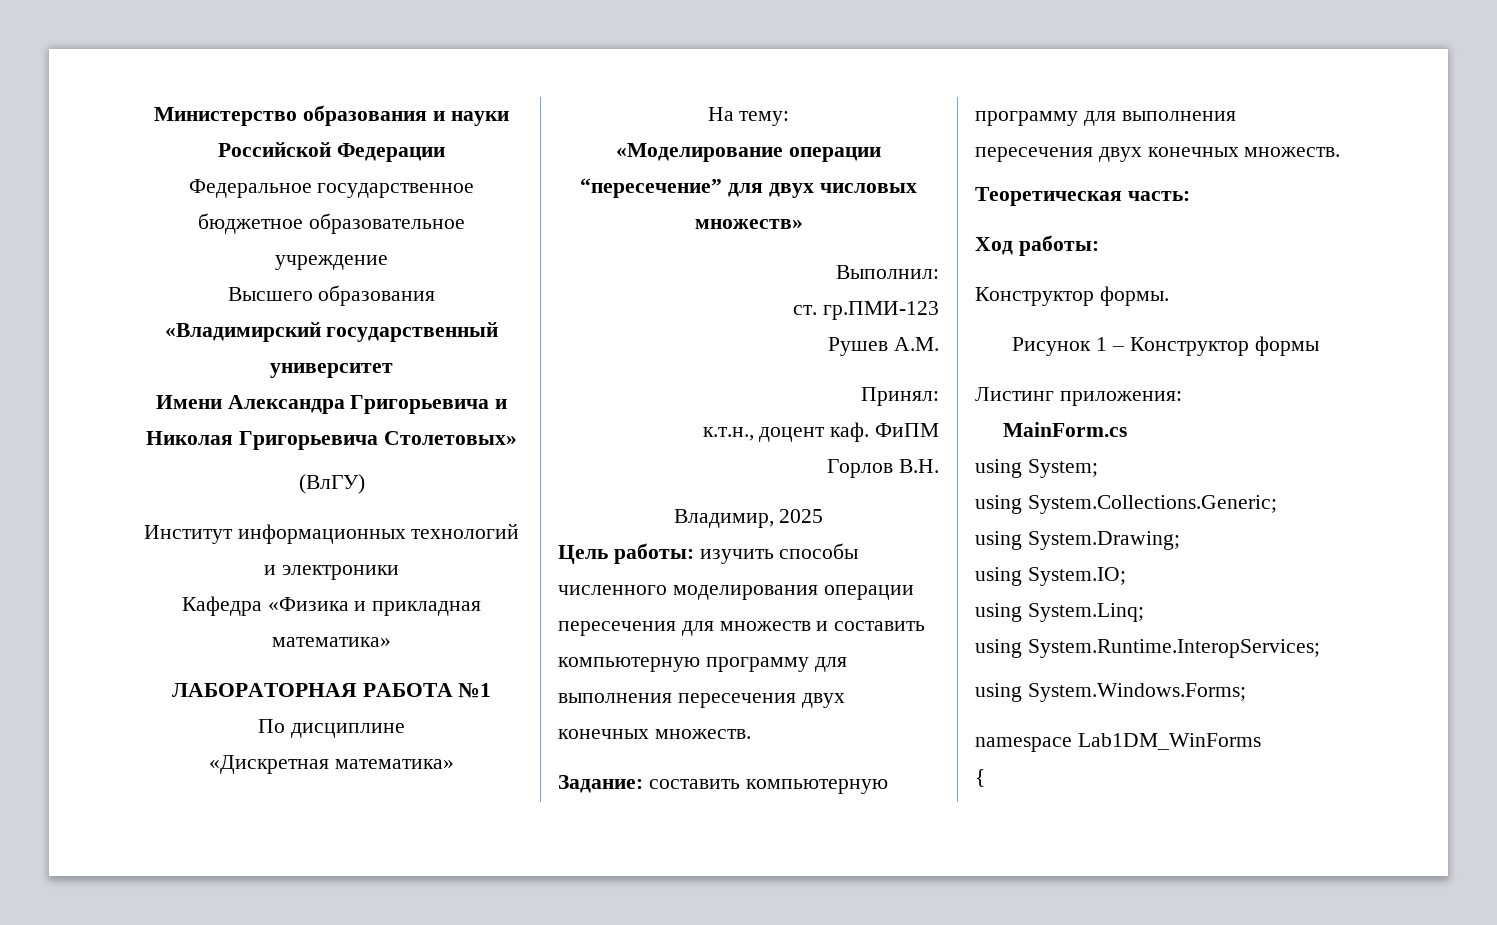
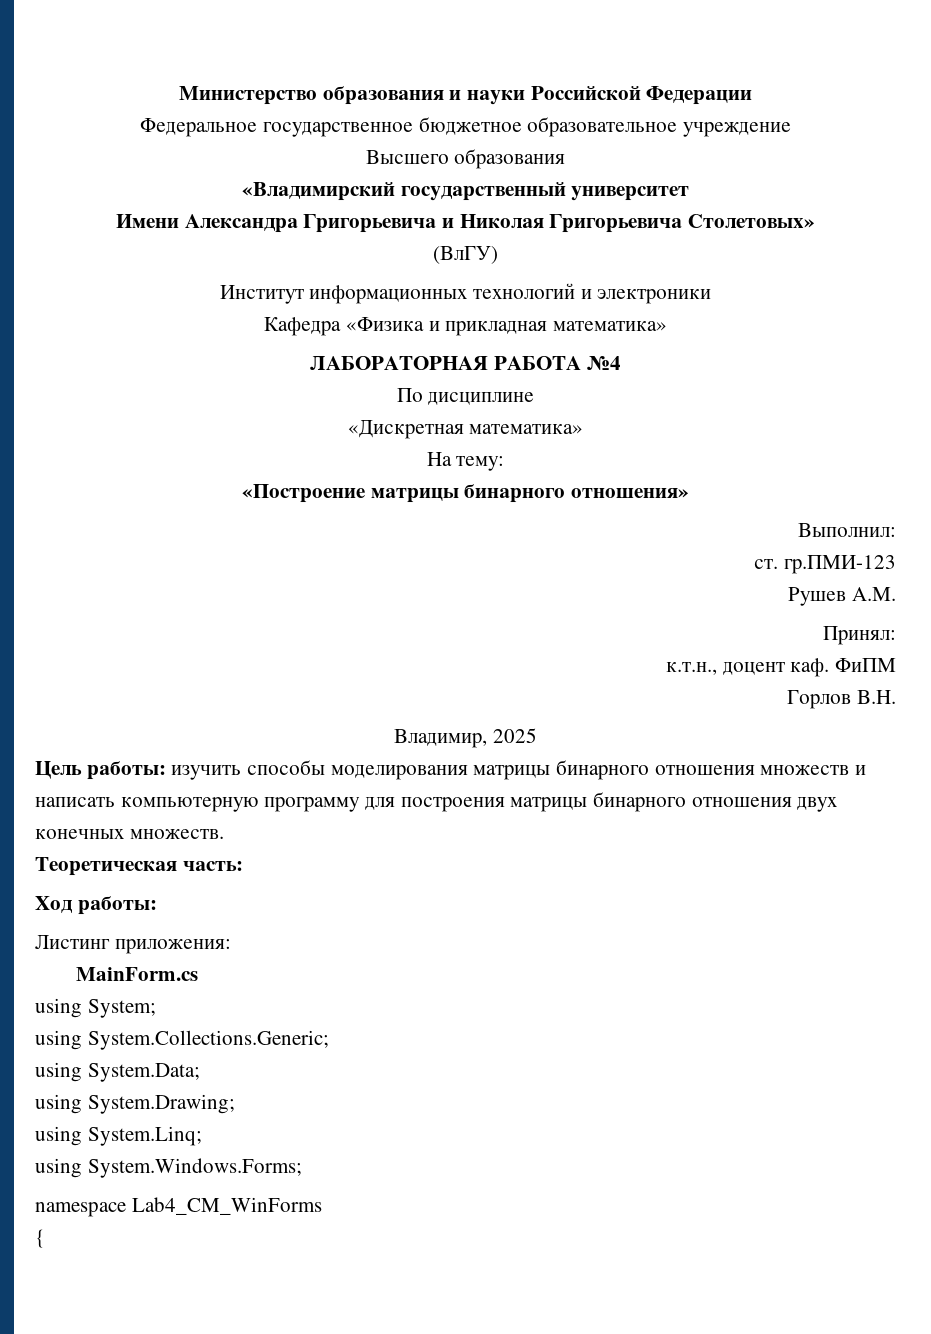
[458,683,492,698] №1 -> [586,356,621,370] №4
[616,143,881,162] [580,178,917,198] [694,219,803,229] «Моделирование операции “пересечение” для двух числовых множеств» -> [241,484,690,503] «Построение матрицы бинарного отношения»
[558,585,914,600] [558,621,714,636] численного моделирования операции пересечения для -> [330,760,755,780] моделирования матрицы бинарного отношения
[834,621,926,631] [558,657,847,672] [558,693,845,708] [558,729,751,739] [558,775,888,794] [975,111,1236,126] [975,147,1093,162] составить компьютерную программу для выполнения пересечения двух конечных множеств. // Задание: составить компьютерную программу для выполнения пересечения -> [35,792,792,812] написать компьютерную программу для построения матрицы бинарного отношения
[975,286,1169,306] [1012,336,1319,356] // Конструктор формы. // Рисунок 1 – Конструктор формы -> (157, 905) none
[1027,531,1180,550] [975,567,1126,586] System.Drawing; // using System.IO; -> [87,1063,200,1082] [35,1094,235,1114] System.Data; // using System.Drawing;
[975,639,1320,658] // using System.Runtime.InteropServices; -> (202, 1136) none
[1077,733,1261,750] Lab1DM_WinForms -> [131,1197,322,1215] Lab4_CM_WinForms

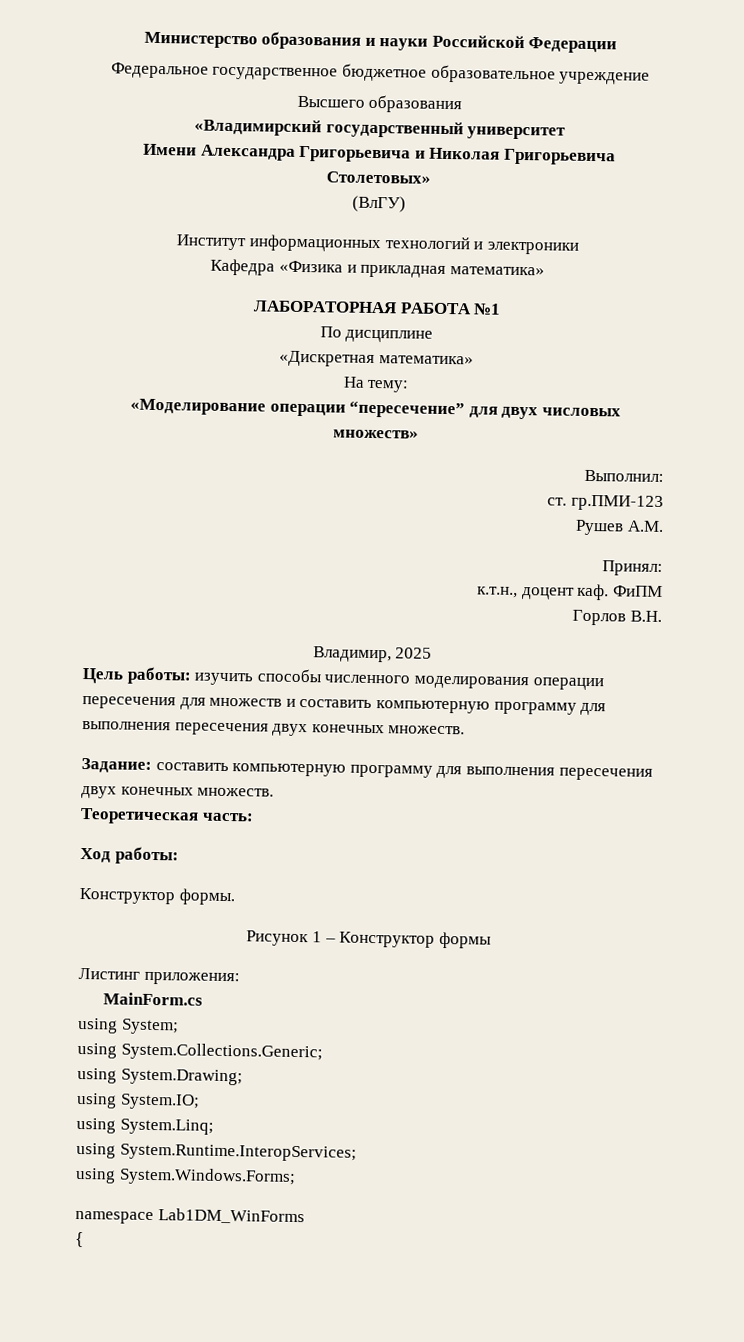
[586,356,621,370] №4 -> [473,303,502,315] №1
[241,484,690,503] «Построение матрицы бинарного отношения» -> [130,398,621,420] [332,429,419,439] «Моделирование операции “пересечение” для двух числовых множеств»
[330,760,755,780] моделирования матрицы бинарного отношения -> [324,674,604,691] [82,696,206,710] численного моделирования операции пересечения для
[35,792,792,812] написать компьютерную программу для построения матрицы бинарного отношения -> [299,699,607,716] [82,721,466,737] [81,758,653,781] составить компьютерную программу для выполнения пересечения двух конечных множеств. // Задание: составить компьютерную программу для выполнения пересечения
(157, 905) none -> [79,887,235,906] [246,930,492,949] // Конструктор формы. // Рисунок 1 – Конструктор формы
[87,1063,200,1082] [35,1094,235,1114] System.Data; // using System.Drawing; -> [120,1068,243,1086] [76,1092,200,1110] System.Drawing; // using System.IO;
(202, 1136) none -> [76,1142,357,1162] // using System.Runtime.InteropServices;
[131,1197,322,1215] Lab4_CM_WinForms -> [157,1208,305,1225] Lab1DM_WinForms

